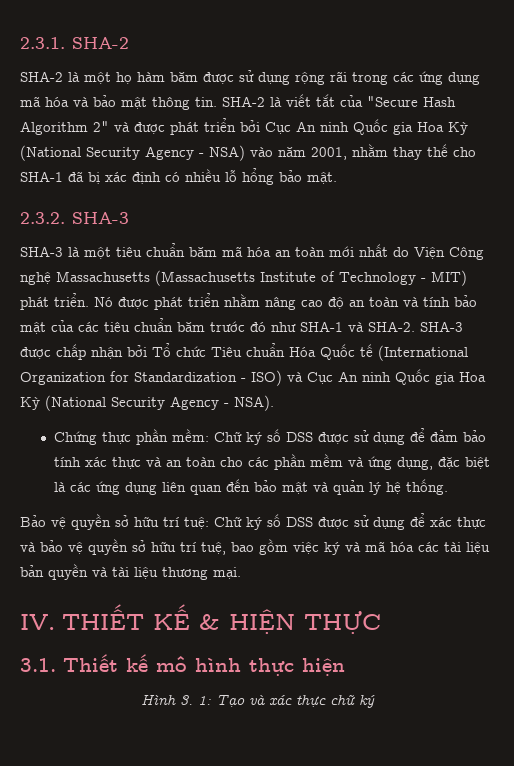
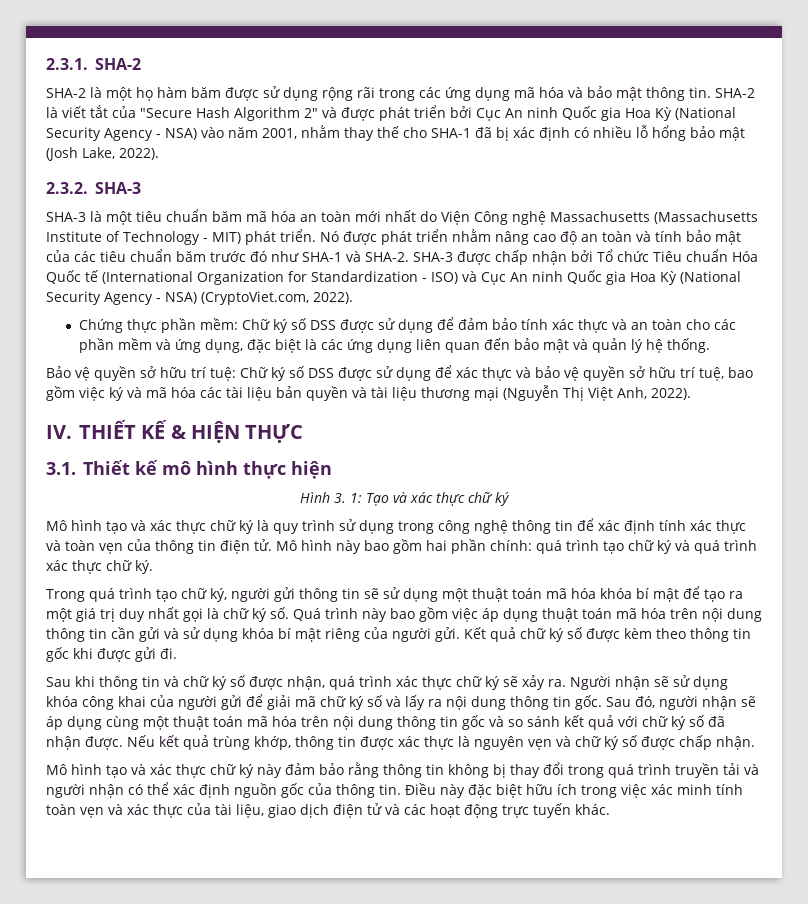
[307,172,337,184] mật. -> [719,127,745,141] [46,147,160,161] mật (Josh Lake, 2022).
[234,395,274,411] NSA). -> [165,291,353,305] NSA) (CryptoViet.com, 2022).
[213,567,241,579] mại. -> [474,385,691,401] mại (Nguyễn Thị Việt Anh, 2022).
(375, 701) none -> [46,518,746,534] [46,539,757,554] [46,560,153,574] [46,586,743,602] [46,607,762,622] [46,627,751,642] [46,647,177,662] [46,675,728,690] [46,694,756,710] [46,715,725,730] [46,735,755,750] [46,762,759,778] [46,782,743,798] [46,803,610,818] // Mô hình tạo và xác thực chữ ký là quy trình sử dụng trong công nghệ thông tin để xác định tính xác thực và toàn vẹn của thông tin điện tử. Mô hình này bao gồm hai phần chính: quá trình tạo chữ ký và quá trình xác thực chữ ký. // Trong quá trình tạo chữ ký, người gửi thông tin sẽ sử dụng một thuật toán mã hóa khóa bí mật để tạo ra một giá trị duy nhất gọi là chữ ký số. Quá trình này bao gồm việc áp dụng thuật toán mã hóa trên nội dung thông tin cần gửi và sử dụng khóa bí mật riêng của người gửi. Kết quả chữ ký số được kèm theo thông tin gốc khi được gửi đi. // Sau khi thông tin và chữ ký số được nhận, quá trình xác thực chữ ký sẽ xảy ra. Người nhận sẽ sử dụng khóa công khai của người gửi để giải mã chữ ký số và lấy ra nội dung thông tin gốc. Sau đó, người nhận sẽ áp dụng cùng một thuật toán mã hóa trên nội dung thông tin gốc và so sánh kết quả với chữ ký số đã nhận được. Nếu kết quả trùng khớp, thông tin được xác thực là nguyên vẹn và chữ ký số được chấp nhận. // Mô hình tạo và xác thực chữ ký này đảm bảo rằng thông tin không bị thay đổi trong quá trình truyền tải và người nhận có thể xác định nguồn gốc của thông tin. Điều này đặc biệt hữu ích trong việc xác minh tính toàn vẹn và xác thực của tài liệu, giao dịch điện tử và các hoạt động trực tuyến khác.

